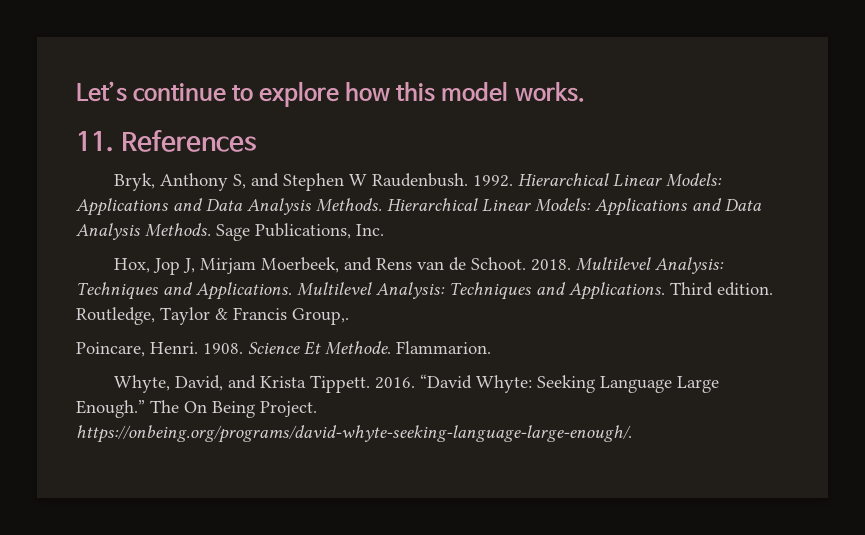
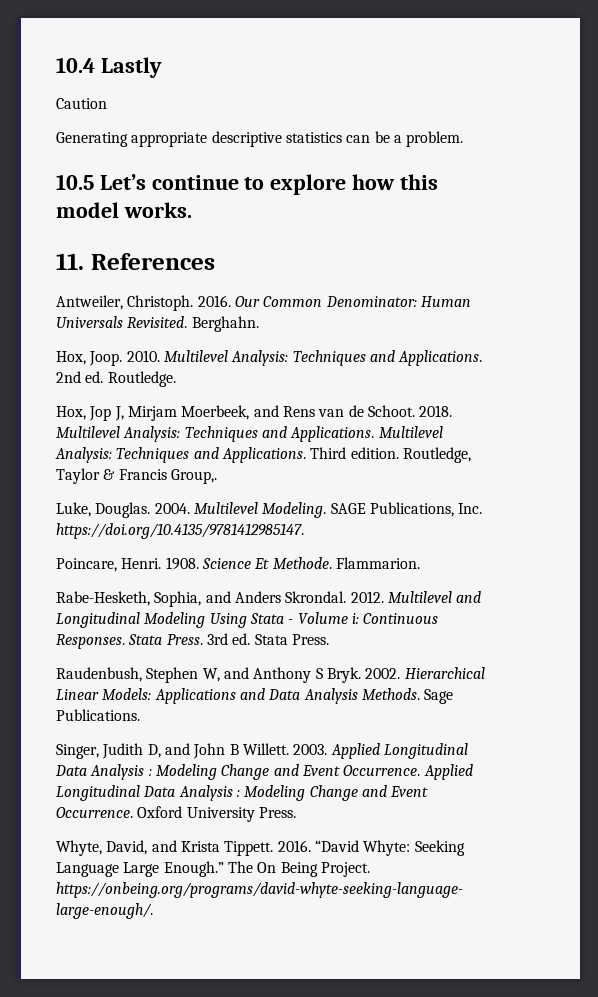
(76, 91) none -> [56,57,162,78] [56,98,107,109] [56,131,464,147] [56,174,94,190] 10.4 Lastly // Caution // Generating appropriate descriptive statistics can be a problem. // 10.5
[114,173,723,191] [76,198,762,216] [76,223,384,241] Bryk, Anthony S, and Stephen W Raudenbush. 1992. Hierarchical Linear Models: Applications and Data Analysis Methods. Hierarchical Linear Models: Applications and Data Analysis Methods. Sage Publications, Inc. -> [56,295,471,311] [56,316,259,332] [56,350,483,366] [56,371,176,387] Antweiler, Christoph. 2016. Our Common Denominator: Human Universals Revisited. Berghahn. // Hox, Joop. 2010. Multilevel Analysis: Techniques and Applications. 2nd ed. Routledge.
(349, 316) none -> [56,502,483,518] [56,523,304,539] // Luke, Douglas. 2004. Multilevel Modeling. SAGE Publications, Inc. https://doi.org/10.4135/9781412985147.
(491, 347) none -> [56,591,482,607] [56,612,439,628] [56,633,329,649] [56,667,485,683] [56,688,454,704] [56,709,140,721] [56,743,468,759] [55,764,473,780] [56,785,429,801] [56,806,296,822] // Rabe-Hesketh, Sophia, and Anders Skrondal. 2012. Multilevel and Longitudinal Modeling Using Stata - Volume i: Continuous Responses. Stata Press. 3rd ed. Stata Press. // Raudenbush, Stephen W, and Anthony S Bryk. 2002. Hierarchical Linear Models: Applications and Data Analysis Methods. Sage Publications. // Singer, Judith D, and John B Willett. 2003. Applied Longitudinal Data Analysis : Modeling Change and Event Occurrence. Applied Longitudinal Data Analysis : Modeling Change and Event Occurrence. Oxford University Press.

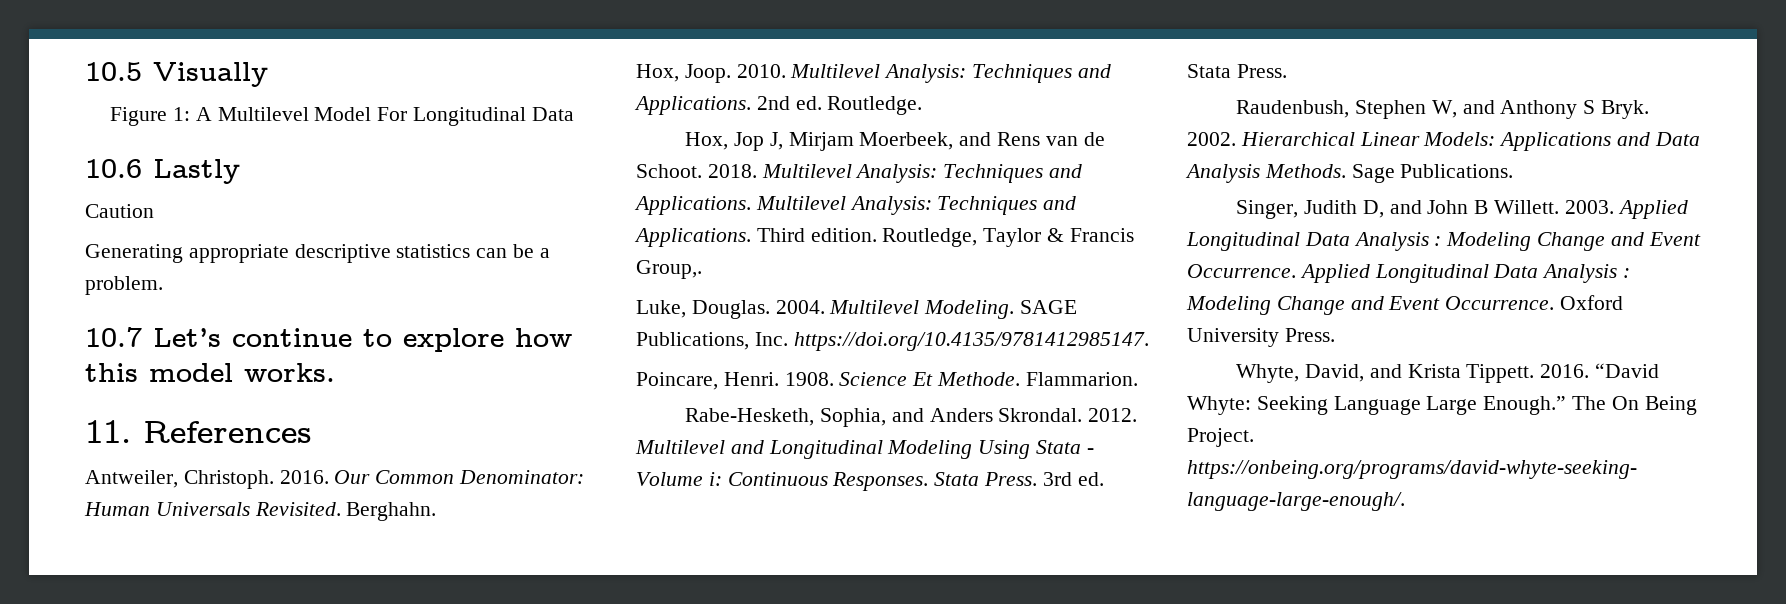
[56,57,95,73] 10.4 -> [85,62,268,87] [110,107,574,126] [85,159,142,178] 10.5 Visually // Figure 1: A Multilevel Model For Longitudinal Data // 10.6
[56,174,94,190] 10.5 -> [85,327,142,347] 10.7

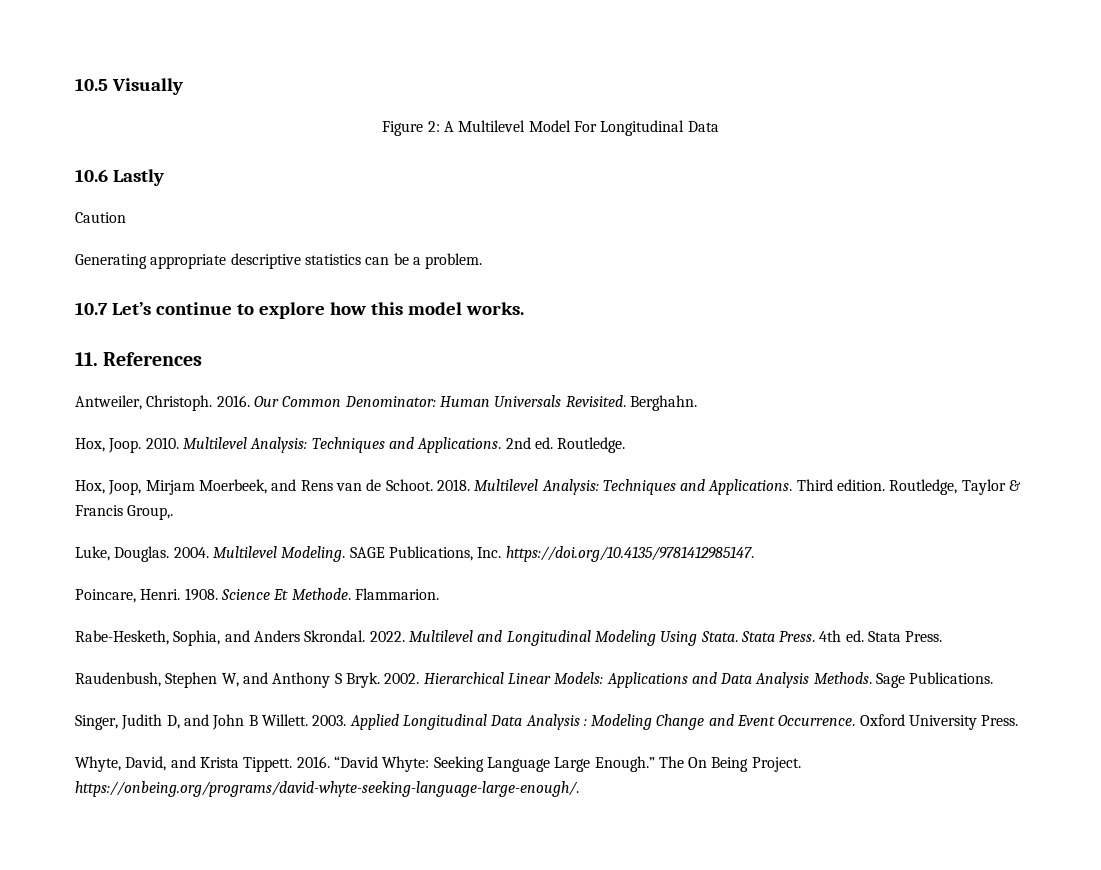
[172,107,190,121] 1: -> [427,121,440,132] 2:
[733,132,783,151] Jop J, -> [108,480,142,495] Joop,
[755,196,1077,215] [634,228,751,247] Multilevel Analysis: Techniques and Applications. -> (793, 487) none
[1088,408,1138,422] 2012. -> [369,631,405,642] 2022.
[1036,440,1094,454] [636,472,1072,491] Stata - Volume i: Continuous Responses. Stata Press. 3rd -> [700,630,842,642] Stata. Stata Press. 4th
[1299,264,1631,283] [1186,296,1555,315] Applied Longitudinal Data Analysis : Modeling Change and Event Occurrence. -> (856, 720) none

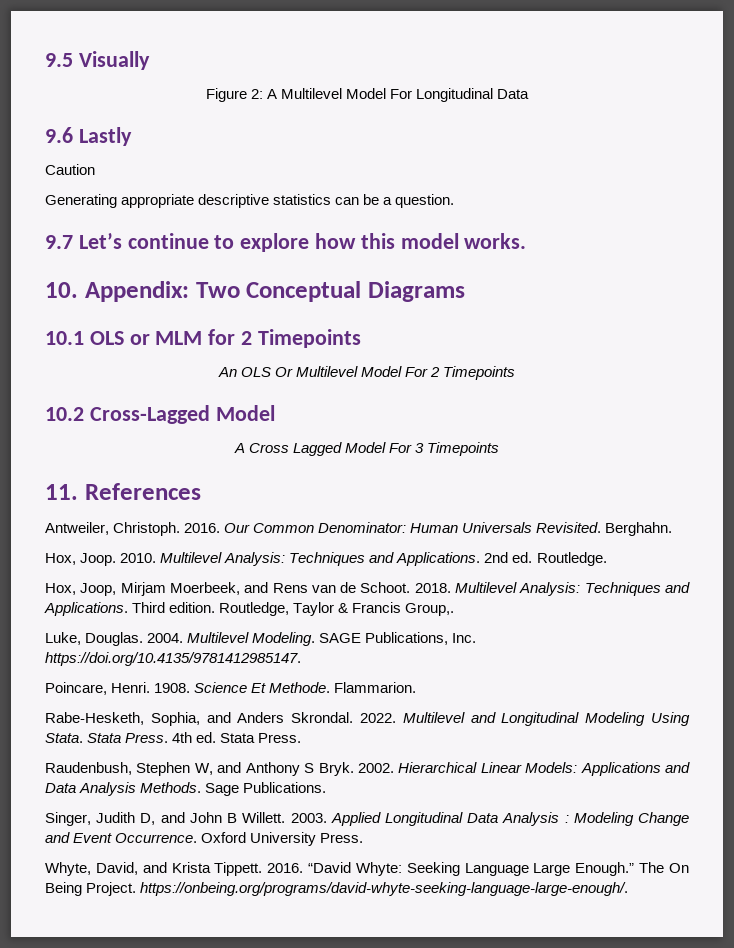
[75,78,108,91] 10.5 -> [45,53,73,67] 9.5
[75,169,108,182] 10.6 -> [45,127,73,143] 9.6
[425,253,483,269] [75,302,108,315] problem. // 10.7 -> [395,194,455,208] [45,235,73,249] question. // 9.7
(524, 308) none -> [45,281,465,302] [45,329,361,348] [217,366,516,380] [45,405,275,424] [233,442,500,456] // 10. Appendix: Two Conceptual Diagrams // 10.1 OLS or MLM for 2 Timepoints // An OLS Or Multilevel Model For 2 Timepoints // 10.2 Cross-Lagged Model // A Cross Lagged Model For 3 Timepoints

